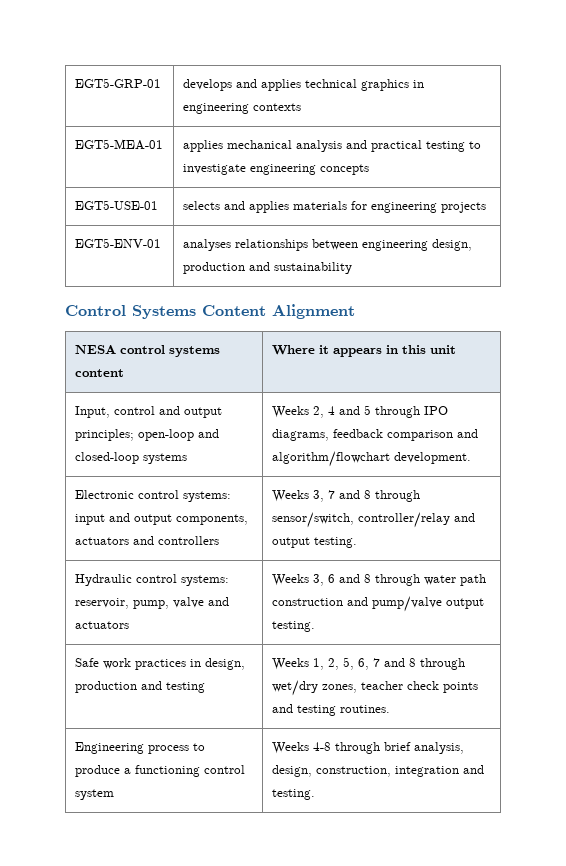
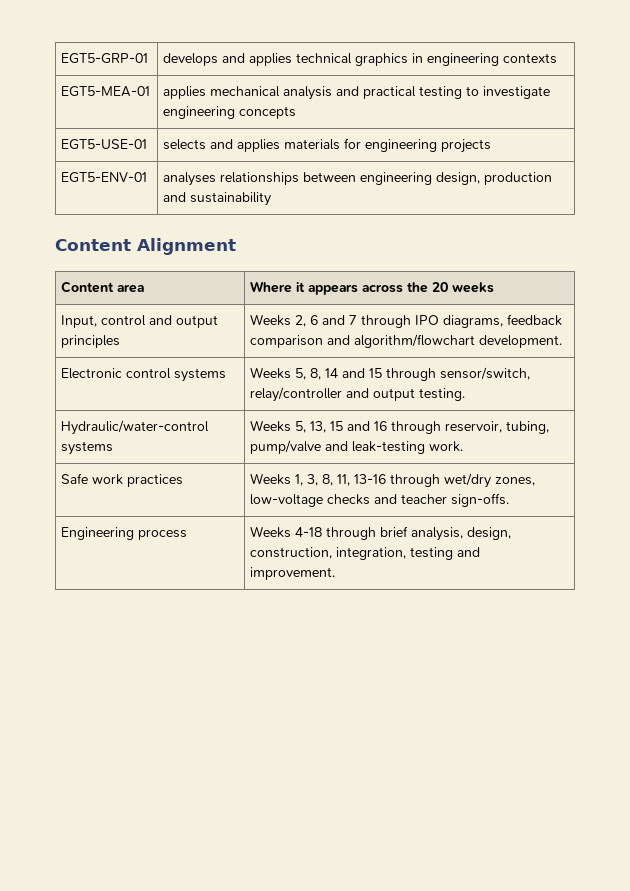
[65,305,196,319] Control Systems -> (272, 199) none
[74,345,220,357] [74,369,124,377] NESA control systems content -> [61,281,145,293] Content area
[385,345,456,354] in this unit -> [362,282,495,293] across the 20 weeks
[74,429,219,441] [74,452,187,464] principles; open-loop and closed-loop systems -> [61,335,121,348] principles
[327,405,371,415] 4 and 5 -> [310,315,358,325] 6 and 7
[182,491,231,502] [74,513,248,525] [74,536,219,545] [271,490,371,502] systems: input and output components, actuators and controllers | Weeks 3, 7 and 8 -> [174,368,227,382] [250,367,383,380] systems | Weeks 5, 8, 14 and 15
[357,512,450,528] controller/relay -> [250,387,343,402] relay/controller
[74,574,229,586] [74,597,229,609] [74,621,129,629] [271,574,486,586] [271,596,484,612] [271,621,315,632] [74,658,245,670] [74,681,205,693] [271,657,465,670] [271,680,478,696] [271,704,390,716] [74,742,205,754] [74,765,245,777] [74,789,114,800] [271,742,331,754] Hydraulic control systems: reservoir, pump, valve and actuators | Weeks 3, 6 and 8 through water path construction and pump/valve output testing. // Safe work practices in design, production and testing | Weeks 1, 2, 5, 6, 7 and 8 through wet/dry zones, teacher check points and testing routines. // Engineering process to produce a functioning control system | Weeks 4-8 -> [61,420,210,435] [61,441,114,455] [250,420,550,434] [250,440,464,454] [61,473,184,487] [250,473,536,488] [250,493,510,507] [61,527,188,540] [250,526,323,538] Hydraulic/water-control systems | Weeks 5, 13, 15 and 16 through reservoir, tubing, pump/valve and leak-testing work. // Safe work practices | Weeks 1, 3, 8, 11, 13-16 through wet/dry zones, low-voltage checks and teacher sign-offs. // Engineering process | Weeks 4-18
[394,765,484,777] [271,789,315,800] integration and testing. -> [336,547,481,560] [250,567,336,580] integration, testing and improvement.

